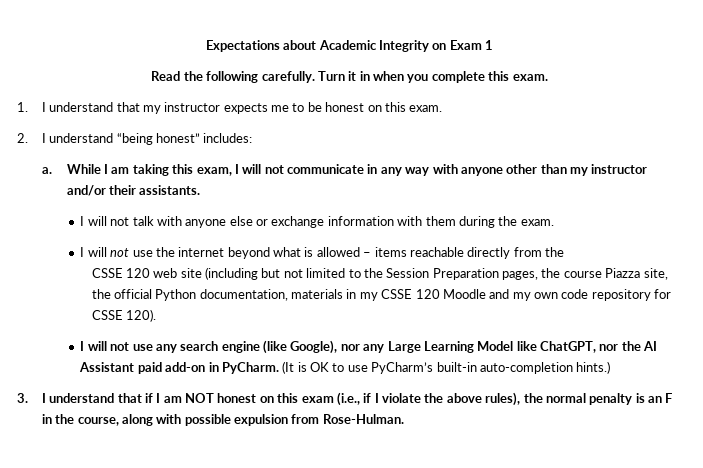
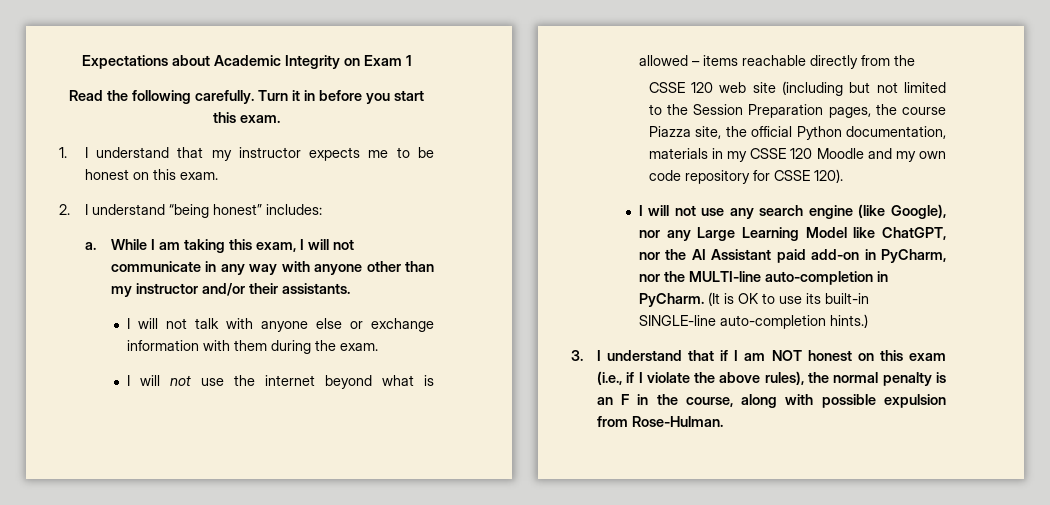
[373,71,485,83] when you complete -> [319,90,424,104] before you start
(219, 367) none -> [881,249,946,263] [638,271,888,285] PyCharm, nor the MULTI-line auto-completion in
[371,362,477,374] PyCharm’s built-in -> [805,293,869,304] [638,315,716,326] its built-in SINGLE-line

